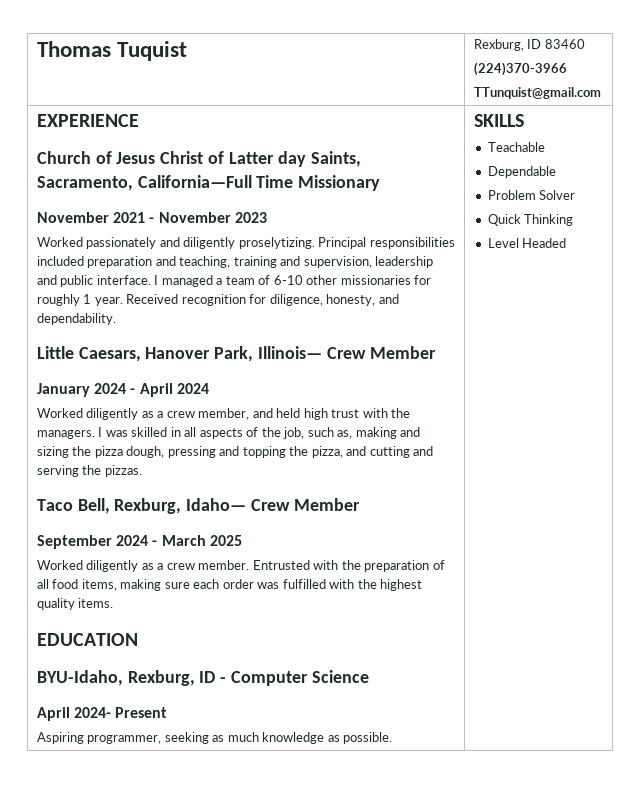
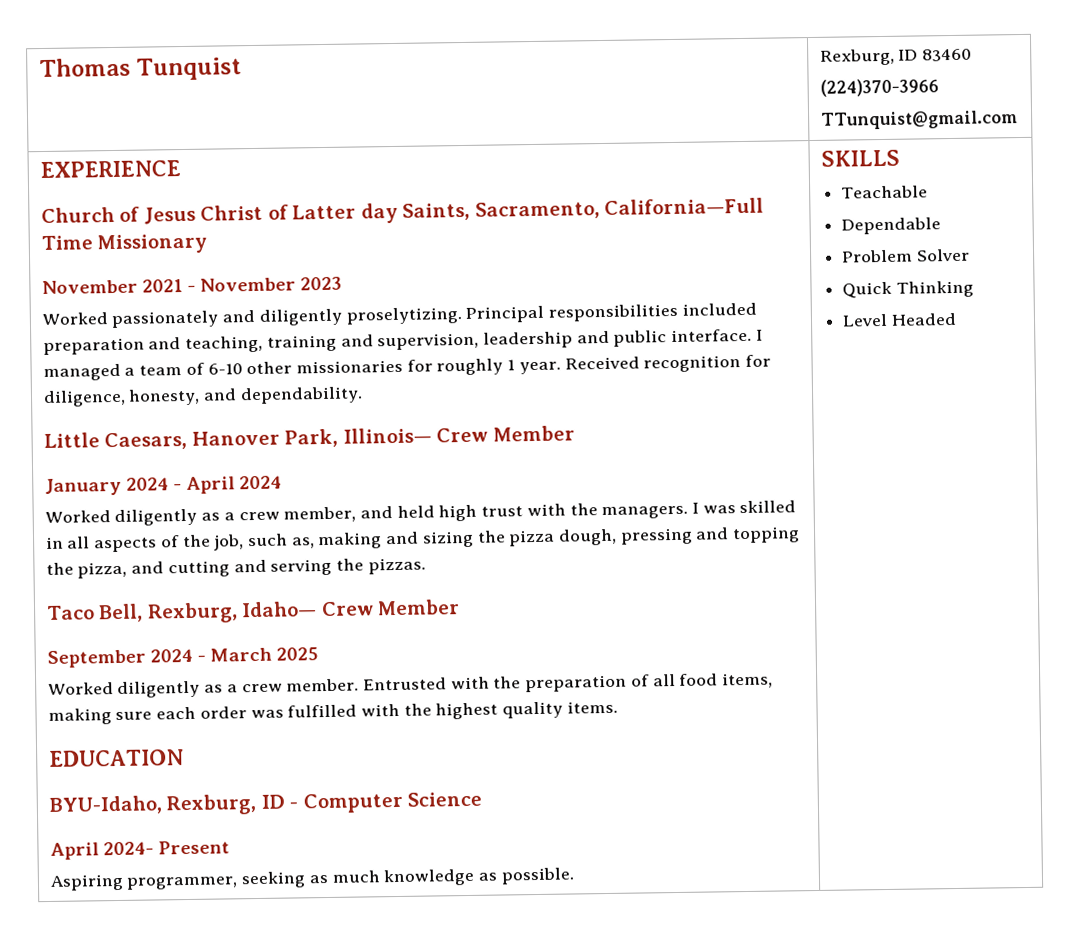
[116,41,187,61] Tuquist -> [136,57,243,81] Tunquist

